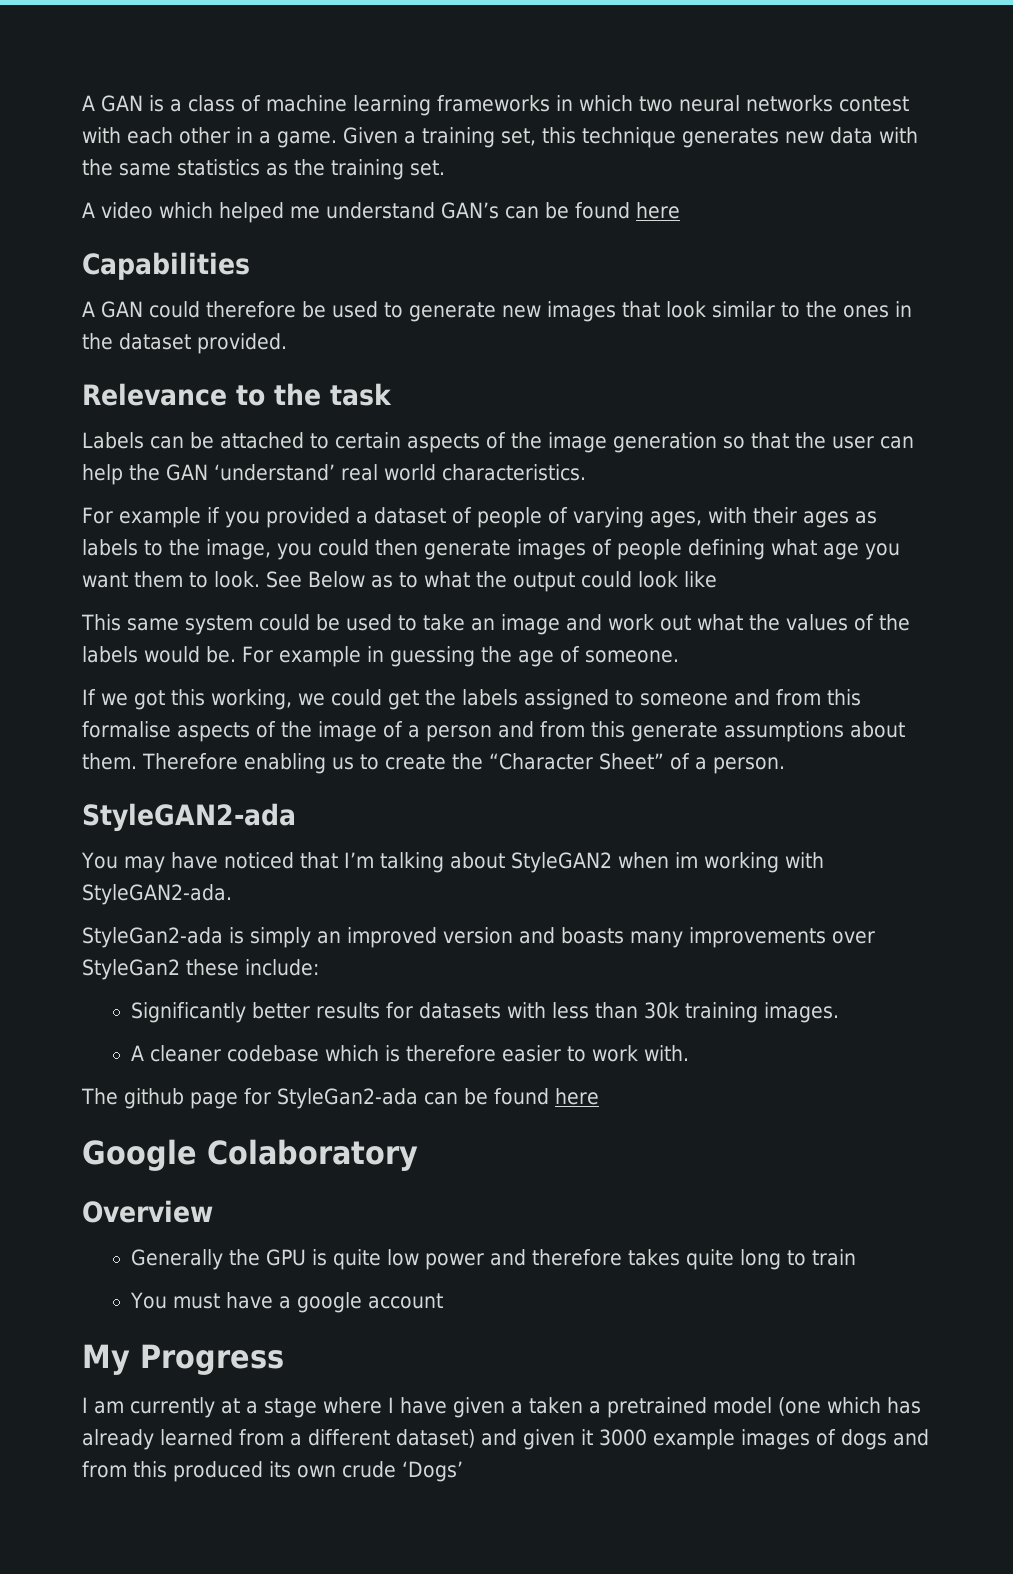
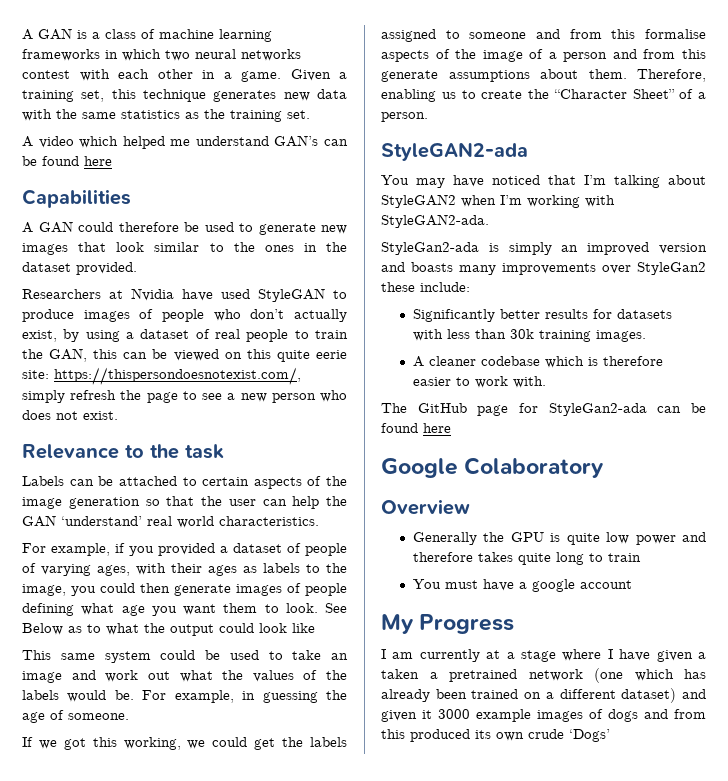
(287, 343) none -> [22,288,347,302] [22,309,347,322] [22,329,348,342] [22,348,347,362] [22,367,301,385] [22,390,348,403] [22,410,118,420] // Researchers at Nvidia have used StyleGAN to produce images of people who don’t actually exist, by using a dataset of real people to train the GAN, this can be viewed on this quite eerie site: https://thispersondoesnotexist.com/, simply refresh the page to see a new person who does not exist.
[118,507,201,528] example -> [51,543,110,556] example,
[278,646,361,667] example -> [174,690,234,703] example,
[142,753,238,770] Therefore -> [637,69,706,82] Therefore,
[674,852,698,868] im -> [500,195,522,205] I’m
[124,1088,184,1109] github -> [417,403,467,413] GitHub
[712,1397,772,1414] model -> [528,669,583,681] network
[160,1429,284,1446] learned from -> [435,689,542,699] been trained on

